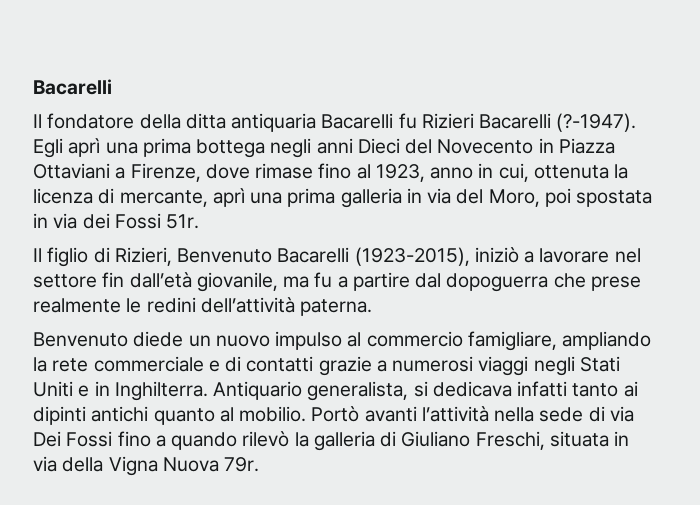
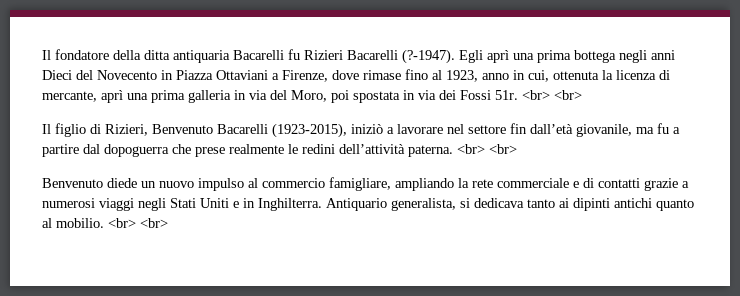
[33,79,112,95] Bacarelli // -> (42, 55) none
(200, 221) none -> [522,90,582,100] <br> <br>
(373, 307) none -> [457,144,517,154] <br> <br>
[517,381,568,397] infatti -> (524, 203) none
[311,406,634,422] [33,431,630,451] [33,456,260,476] Portò avanti l’attività nella sede di via Dei Fossi fino a quando rilevò la galleria di Giuliano Freschi, situata in via della Vigna Nuova 79r. -> [108,218,168,228] <br> <br>

